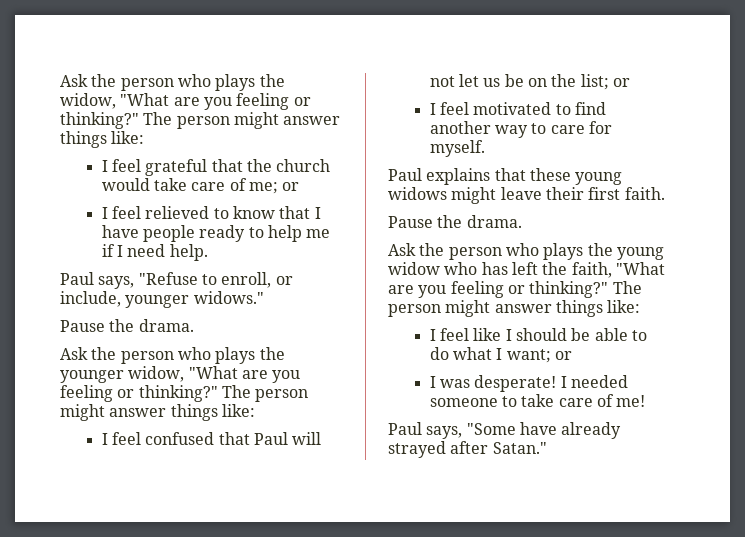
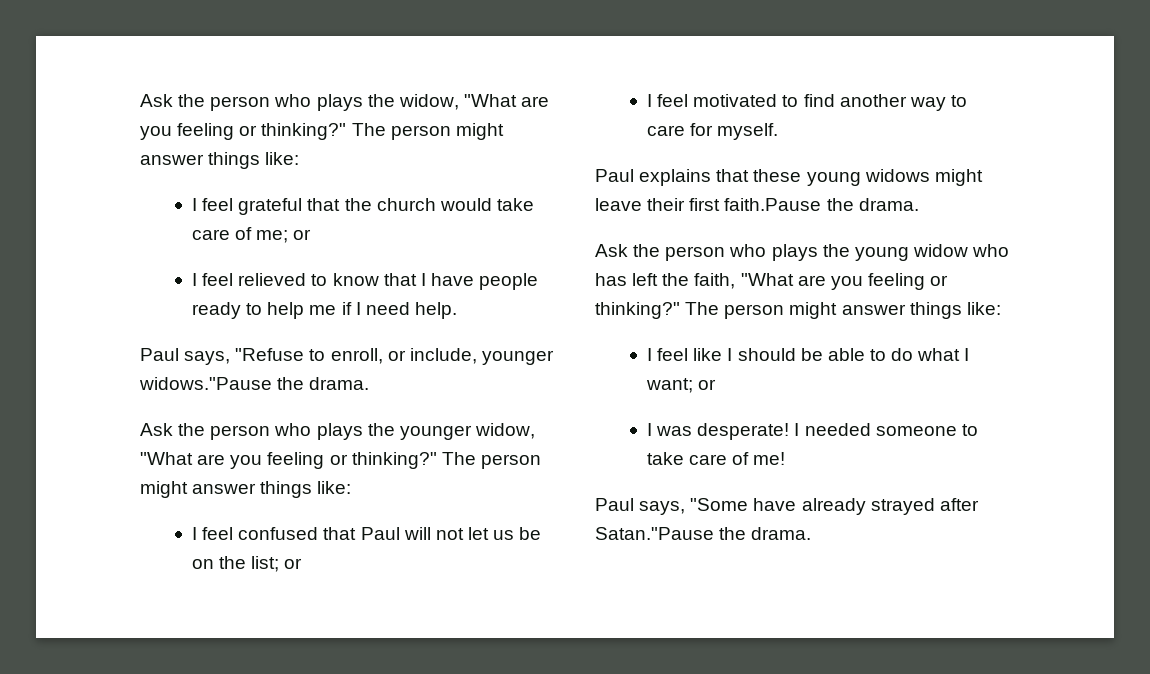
[193,291,264,304] [60,320,105,332] widows." // Pause -> [139,377,272,390] widows."Pause
[624,187,665,200] [388,216,433,228] faith. // Pause -> [724,198,822,211] faith.Pause
[492,442,547,454] Satan." -> [595,527,812,540] Satan."Pause the drama.

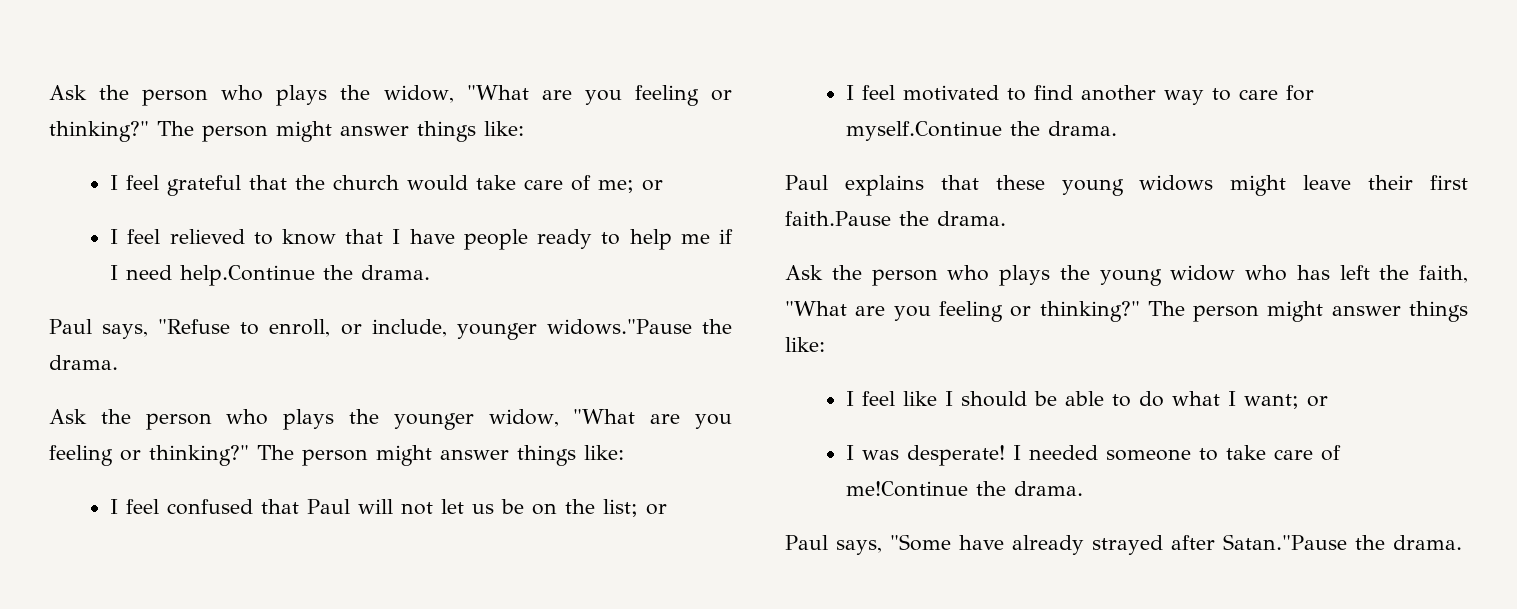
[414,302,457,319] help. -> [180,265,431,286] help.Continue the drama.
[717,123,779,140] myself. -> [846,121,1118,141] myself.Continue the drama.
[753,452,786,465] me! -> [846,481,1084,497] me!Continue the drama.

